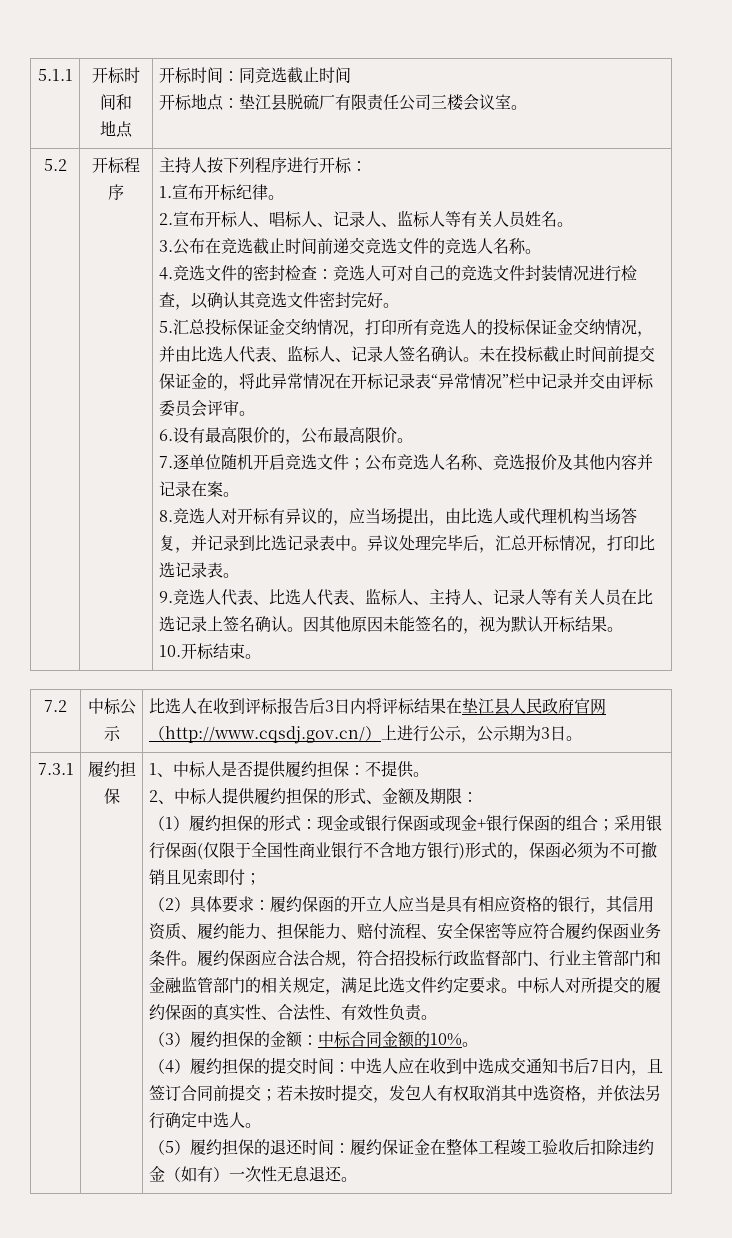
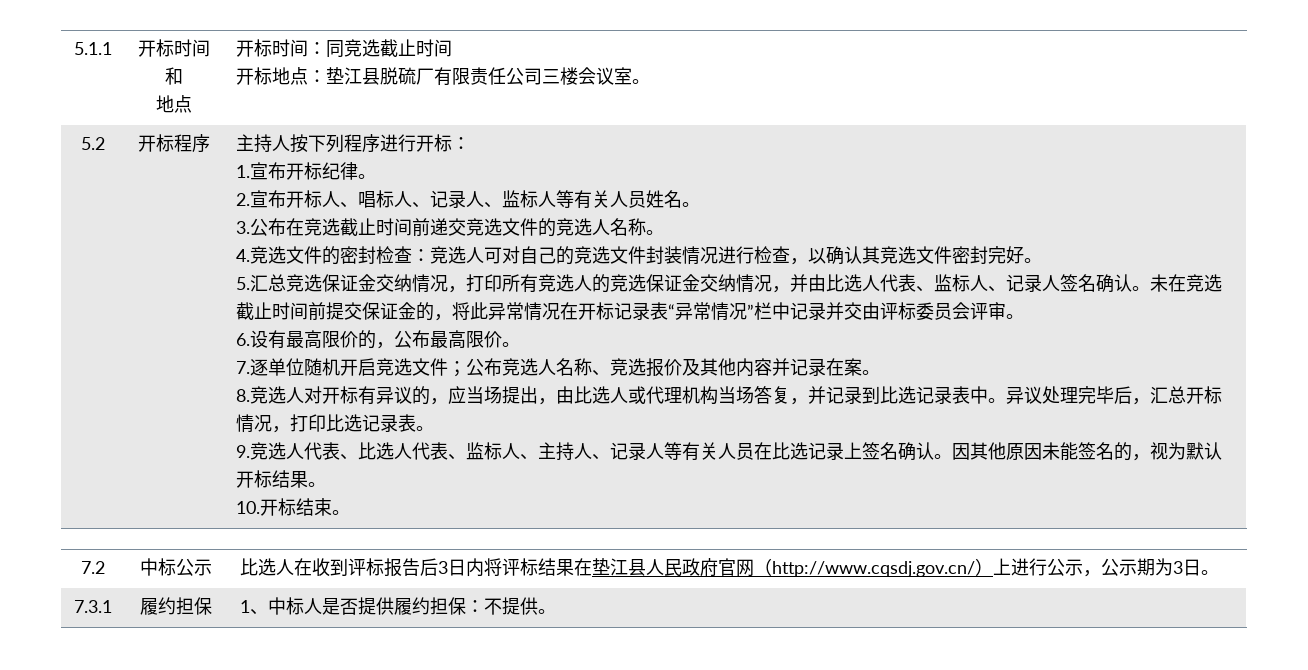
[204,318,238,336] 投标 -> [285,274,322,292] 竞选
[492,318,526,336] 投标 -> [609,274,646,292] 竞选
[510,345,544,363] 投标 -> [1185,274,1222,292] 竞选
[148,787,478,805] [148,815,662,832] [148,841,657,860] [148,868,261,886] [148,896,654,914] [148,922,661,940] [148,949,661,968] [148,976,661,995] [148,1003,437,1021] [148,1031,478,1048] [148,1057,663,1076] [148,1084,661,1103] [148,1112,261,1129] [148,1138,654,1155] [148,1166,357,1182] // 2、中标人提供履约担保的形式、金额及期限： // （1）履约担保的形式：现金或银行保函或现金+银行保函的组合；采用银行保函(仅限于全国性商业银行不含地方银行)形式的，保函必须为不可撤销且见索即付； // （2）具体要求：履约保函的开立人应当是具有相应资格的银行，其信用资质、履约能力、担保能力、赔付流程、安全保密等应符合履约保函业务条件。履约保函应合法合规，符合招投标行政监督部门、行业主管部门和金融监管部门的相关规定，满足比选文件约定要求。中标人对所提交的履约保函的真实性、合法性、有效性负责。 // （3）履约担保的金额：中标合同金额的10%。 // （4）履约担保的提交时间：中选人应在收到中选成交通知书后7日内，且签订合同前提交；若未按时提交，发包人有权取消其中选资格，并依法另行确定中选人。 // （5）履约担保的退还时间：履约保证金在整体工程竣工验收后扣除违约金（如有）一次性无息退还。 -> (556, 611) none

